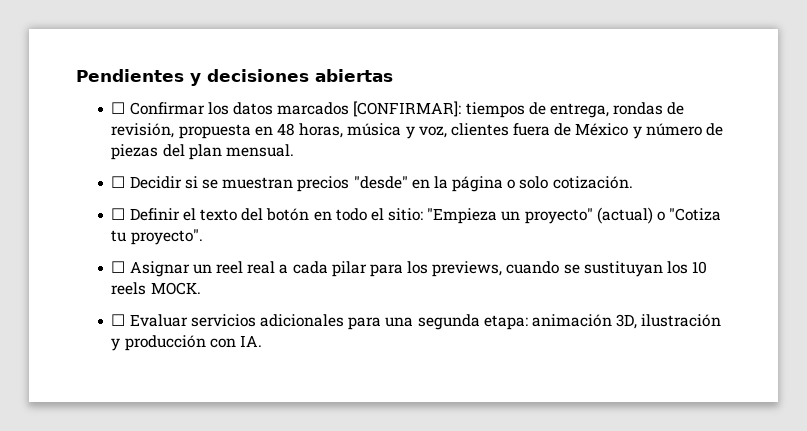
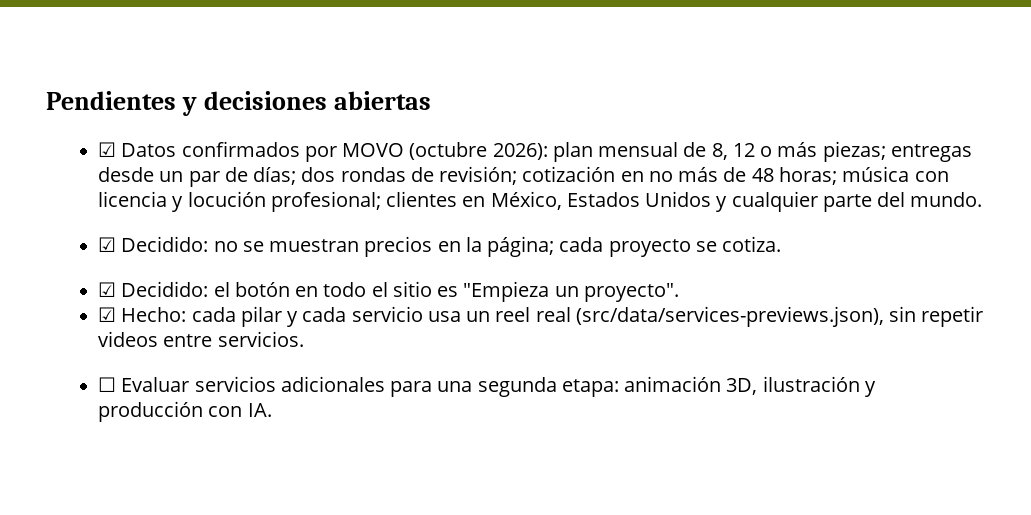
[111,101,685,118] [111,123,724,139] [111,144,295,160] [111,176,198,189] ☐ Confirmar los datos marcados [CONFIRMAR]: tiempos de entrega, rondas de revisión, propuesta en 48 horas, música y voz, clientes fuera de México y número de piezas del plan mensual. // ☐ Decidir si -> [98,141,973,162] [98,166,949,187] [98,191,983,212] [98,236,238,252] ☑ Datos confirmados por MOVO (octubre 2026): plan mensual de 8, 12 o más piezas; entregas desde un par de días; dos rondas de revisión; cotización en no más de 48 horas; música con licencia y locución profesional; clientes en México, Estados Unidos y cualquier parte del mundo. // ☑ Decidido: no
[353,176,408,189] "desde" -> (433, 246) none
[452,176,633,192] [111,207,722,224] [111,229,203,245] [111,261,708,277] [111,282,201,295] página o solo cotización. // ☐ Definir el texto del botón en todo el sitio: "Empieza un proyecto" (actual) o "Cotiza tu proyecto". // ☐ Asignar un reel real a cada pilar para los previews, cuando se sustituyan los 10 reels MOCK. -> [487,236,782,257] [98,281,679,302] [98,306,984,327] [98,331,304,347] página; cada proyecto se cotiza. // ☑ Decidido: el botón en todo el sitio es "Empieza un proyecto". // ☑ Hecho: cada pilar y cada servicio usa un reel real (src/data/services-previews.json), sin repetir videos entre servicios.

